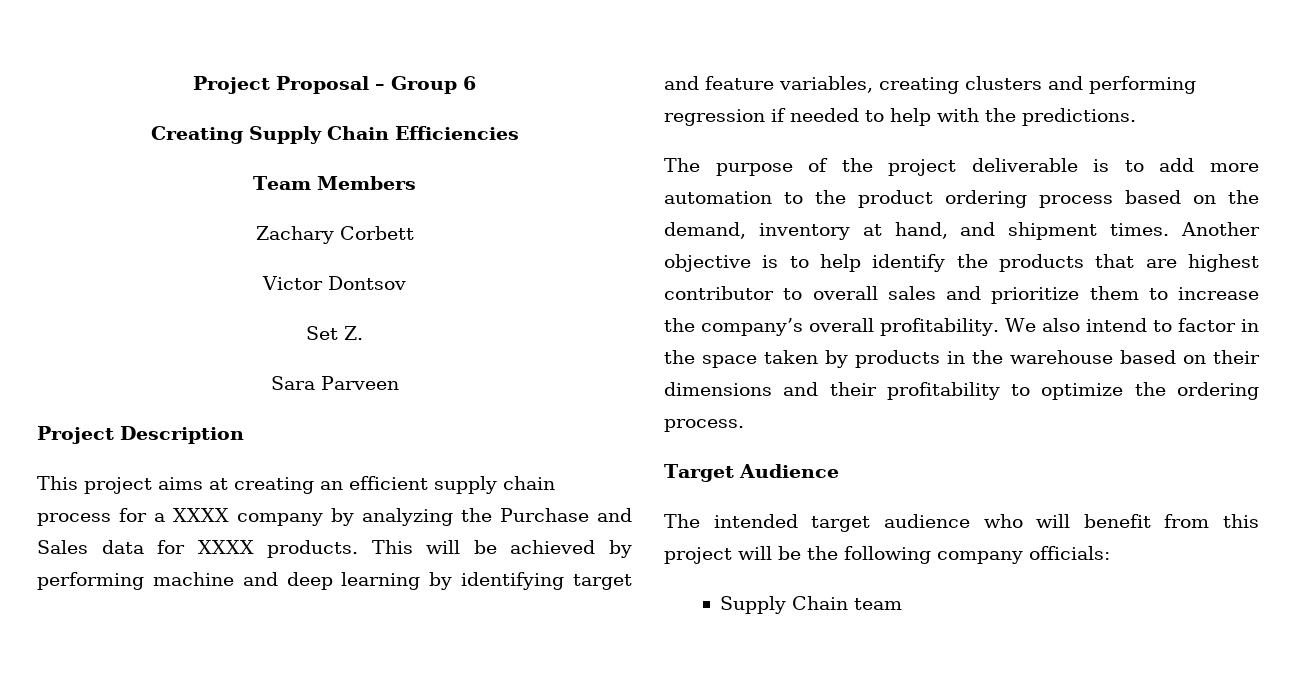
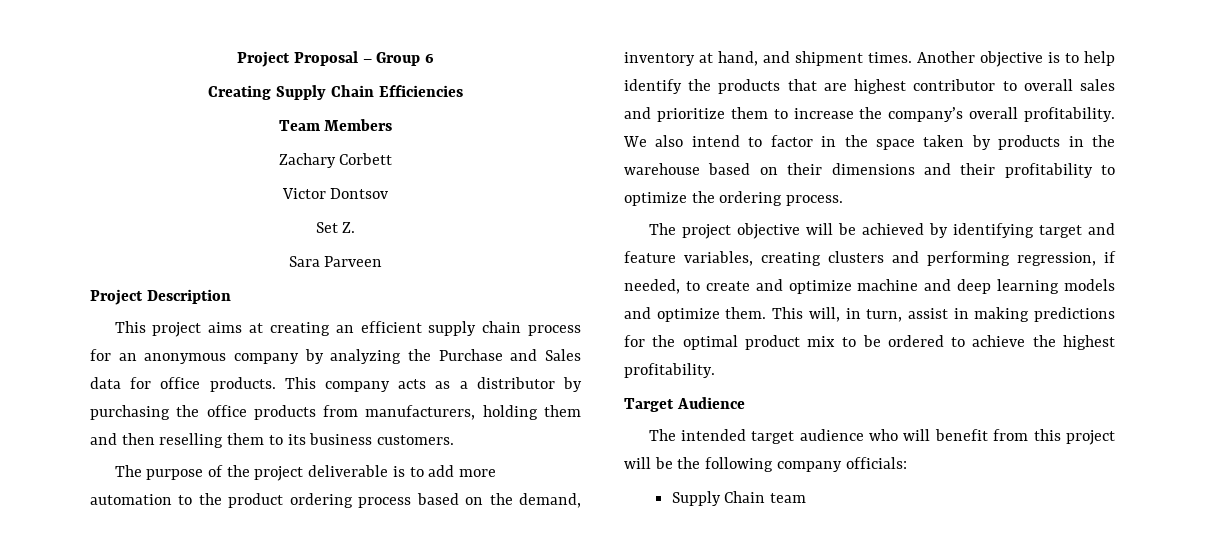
[154,508,229,522] a XXXX -> [118,353,227,364] an anonymous
[197,540,254,554] XXXX -> [160,377,201,389] office
[426,540,632,558] [37,572,632,590] [664,76,1196,94] [664,108,1136,126] will be achieved by performing machine and deep learning by identifying target and feature variables, creating clusters and performing regression if needed to help with the predictions. -> [325,377,582,392] [90,405,581,420] [90,433,455,448] company acts as a distributor by purchasing the office products from manufacturers, holding them and then reselling them to its business customers.
(744, 425) none -> [648,223,1115,239] [624,251,1116,266] [624,279,1115,294] [624,307,1115,322] [624,335,1115,350] [624,363,715,378] // The project objective will be achieved by identifying target and feature variables, creating clusters and performing regression, if needed, to create and optimize machine and deep learning models and optimize them. This will, in turn, assist in making predictions for the optimal product mix to be ordered to achieve the highest profitability.

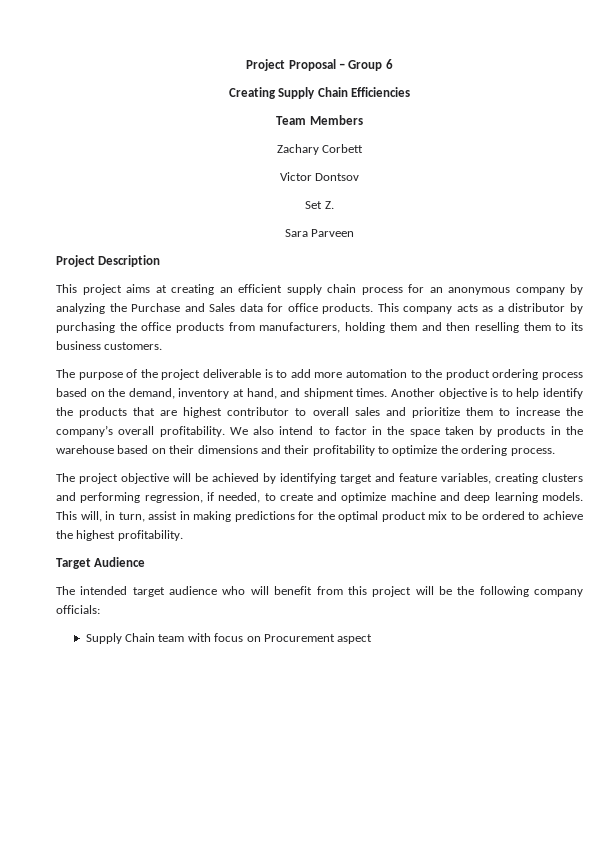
[1064,279,1115,291] [624,307,767,322] models and optimize them. -> [542,492,584,501] models.
(806, 498) none -> [187,633,373,644] with focus on Procurement aspect

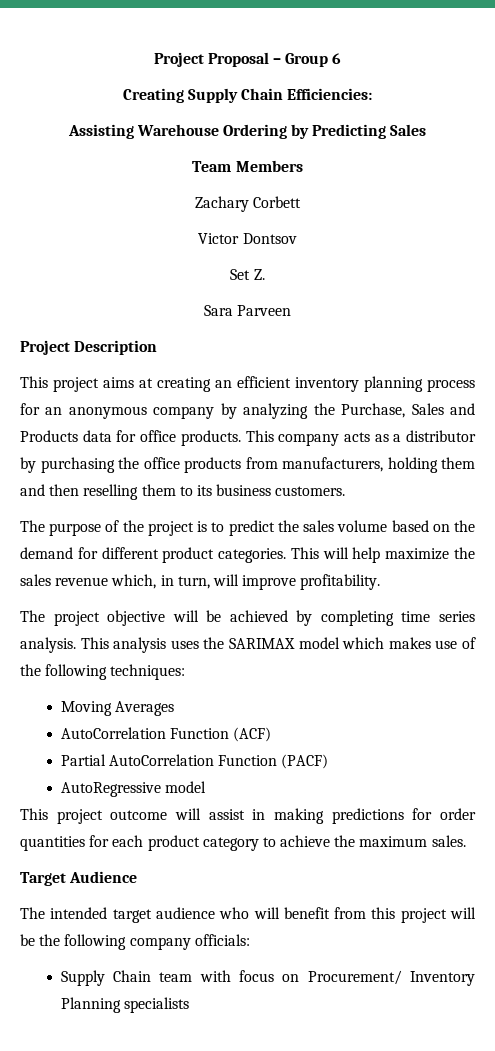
[351,87,411,97] Efficiencies -> [287,88,373,100] [67,124,427,139] Efficiencies: // Assisting Warehouse Ordering by Predicting Sales
[286,284,356,295] supply chain -> [295,376,423,392] inventory planning
[131,303,236,312] Purchase and Sales -> [341,403,476,418] [20,430,78,442] Purchase, Sales and Products
[202,369,584,380] [56,388,584,399] [56,407,583,418] [56,425,583,437] [56,445,555,456] deliverable is to add more automation to the product ordering process based on the demand, inventory at hand, and shipment times. Another objective is to help identify the products that are highest contributor to overall sales and prioritize them to increase the company’s overall profitability. We also intend to factor in the space taken by products in the warehouse based on their dimensions and their profitability to optimize the ordering process. -> [197,520,475,536] [20,547,475,563] [20,574,381,590] is to predict the sales volume based on the demand for different product categories. This will help maximize the sales revenue which, in turn, will improve profitability.
[280,473,583,484] [56,492,584,503] [56,511,145,522] identifying target and feature variables, creating clusters and performing regression, if needed, to create and optimize machine and deep learning models. This will, in turn, -> [320,610,475,626] [20,637,477,653] [20,664,186,680] [60,701,174,716] [60,727,271,742] [60,754,329,769] [60,781,206,797] [20,808,201,824] completing time series analysis. This analysis uses the SARIMAX model which makes use of the following techniques: // Moving Averages // AutoCorrelation Function (ACF) // Partial AutoCorrelation Function (PACF) // AutoRegressive model // This project outcome will
[317,511,525,522] the optimal product mix to be ordered -> [440,808,476,820] [20,835,259,851] order quantities for each product category
[76,530,183,541] highest profitability. -> [359,835,466,847] maximum sales.
[263,634,373,644] Procurement aspect -> [307,970,475,986] [60,997,189,1013] Procurement/ Inventory Planning specialists

